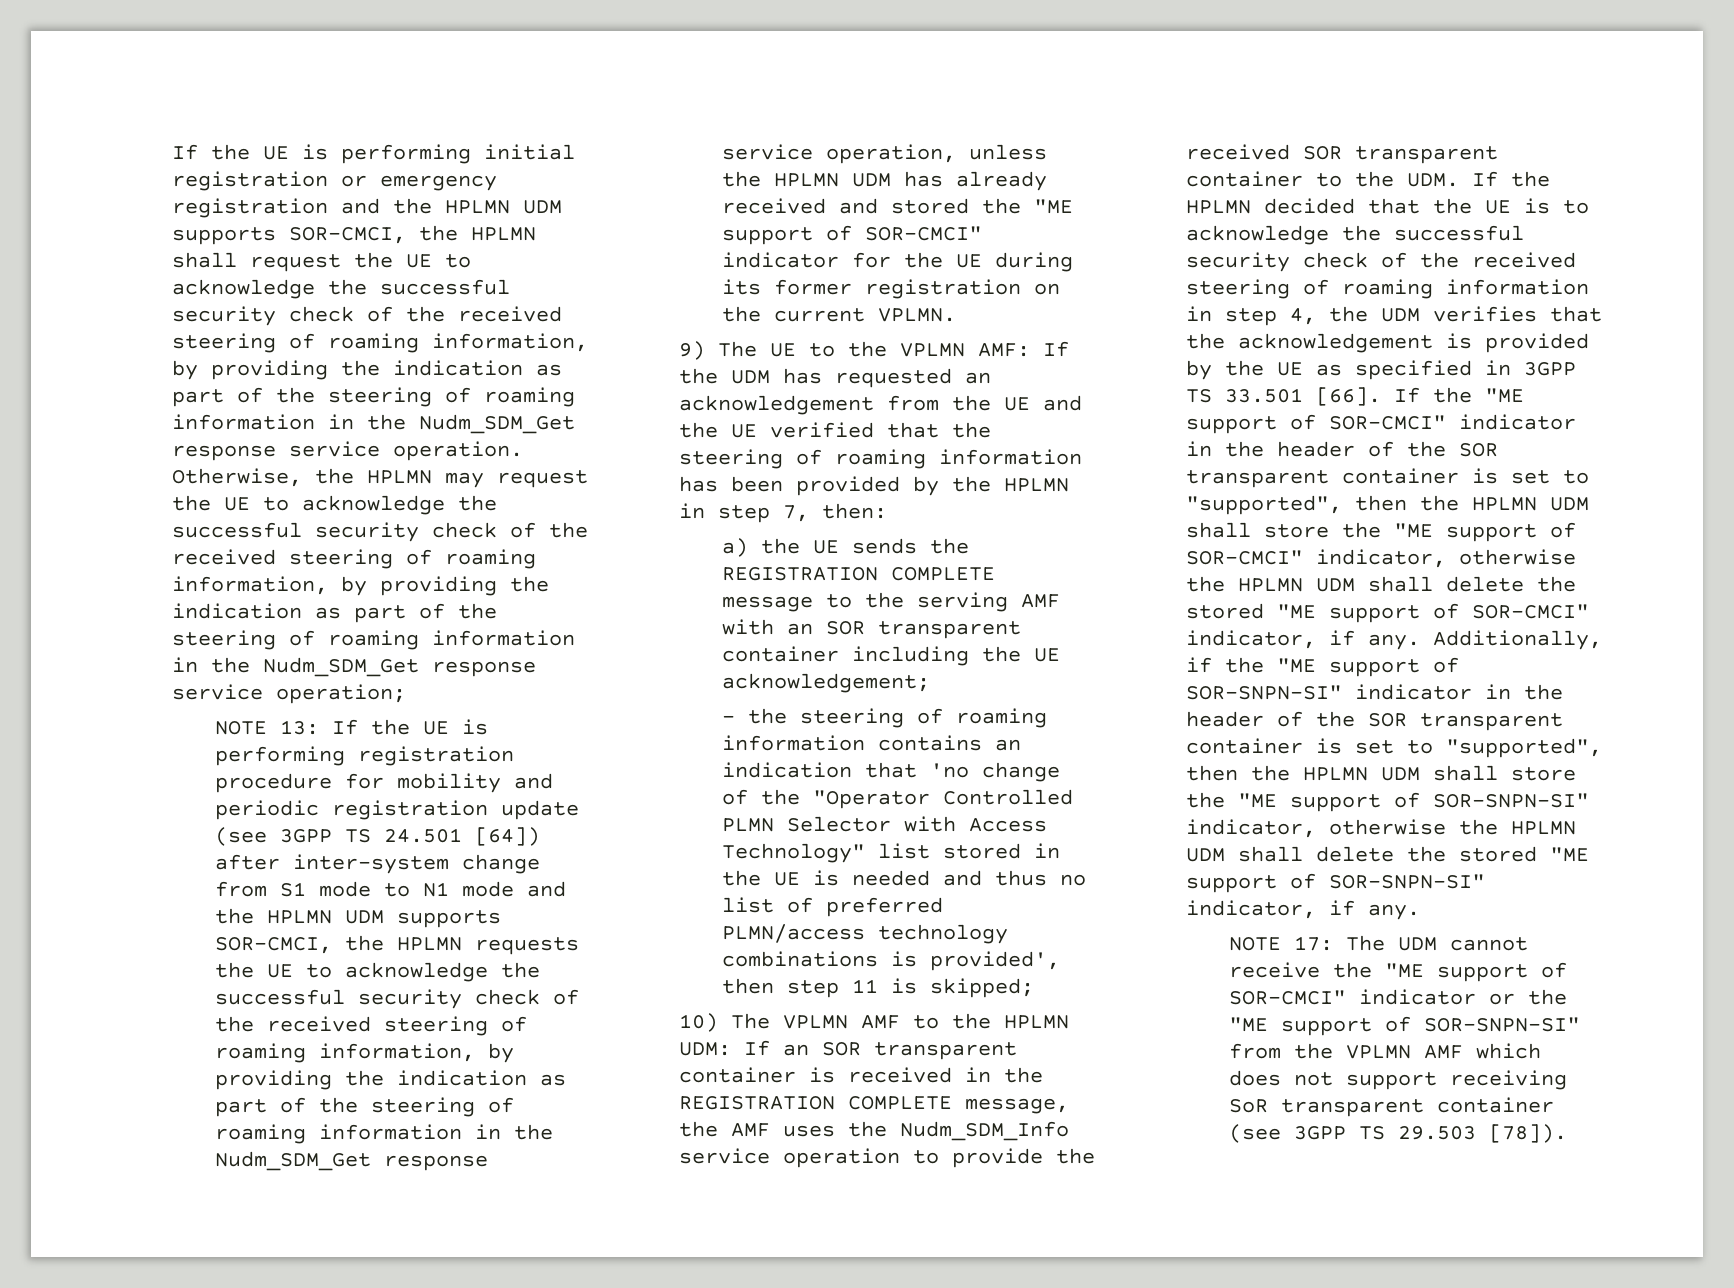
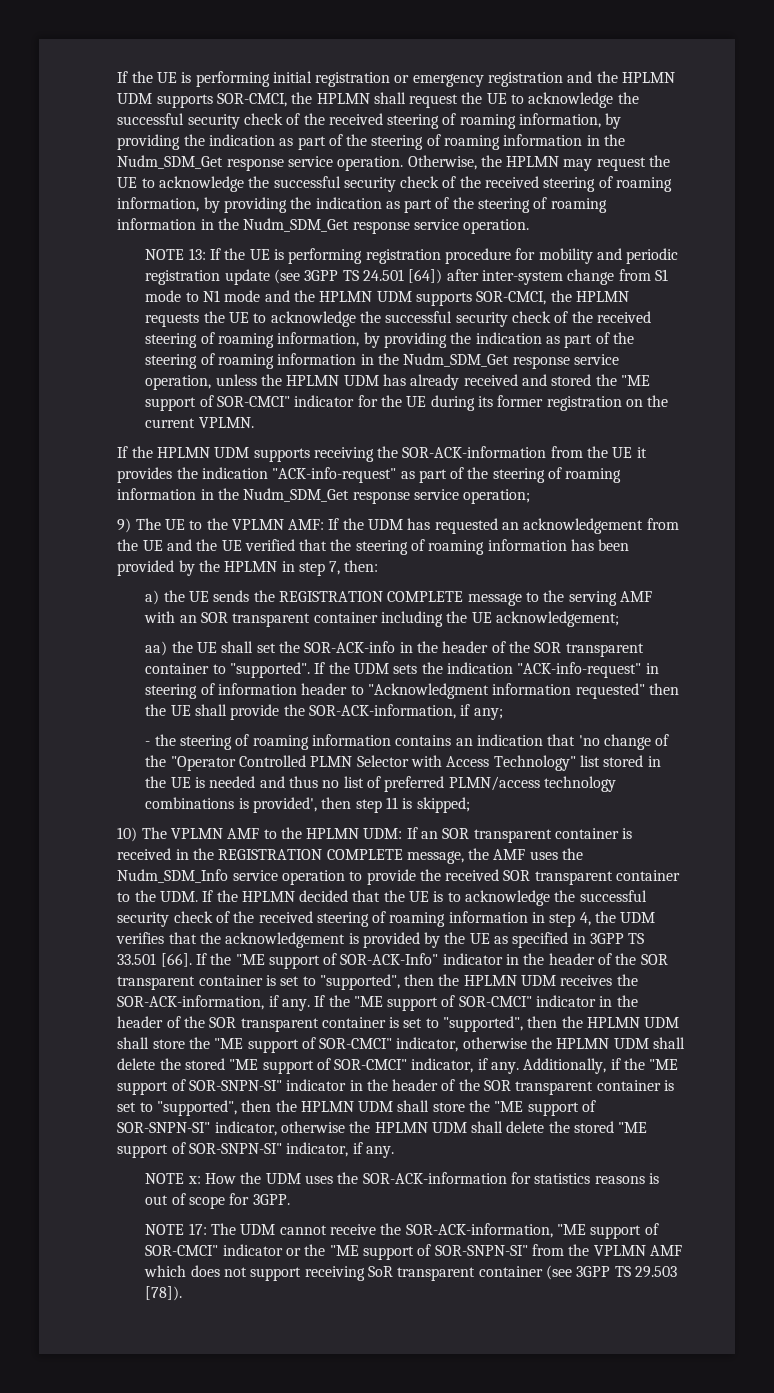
[275,684,406,704] operation; -> [463,219,530,234] operation.
(957, 315) none -> [117,446,647,462] [117,467,622,483] [117,488,531,504] // If the HPLMN UDM supports receiving the SOR-ACK-information from the UE it provides the indication "ACK-info-request" as part of the steering of roaming information in the Nudm_SDM_Get response service operation;
(931, 683) none -> [145,641,644,657] [145,662,659,678] [145,683,680,699] [145,704,503,720] // aa) the UE shall set the SOR-ACK-info in the header of the SOR transparent container to "supported". If the UDM sets the indication "ACK-info-request" in steering of information header to "Acknowledgment information requested" then the UE shall provide the SOR-ACK-information, if any;
(1316, 422) none -> [340,953,668,965] [117,974,638,990] [117,995,456,1011] SOR-ACK-Info" indicator in the header of the SOR transparent container is set to "supported", then the HPLMN UDM receives the SOR-ACK-information, if any. If the "ME support of
(1420, 912) none -> [145,1172,659,1184] [145,1193,290,1209] // NOTE x: How the UDM uses the SOR-ACK-information for statistics reasons is out of scope for 3GPP.
(1373, 970) none -> [405,1223,553,1238] SOR-ACK-information,

